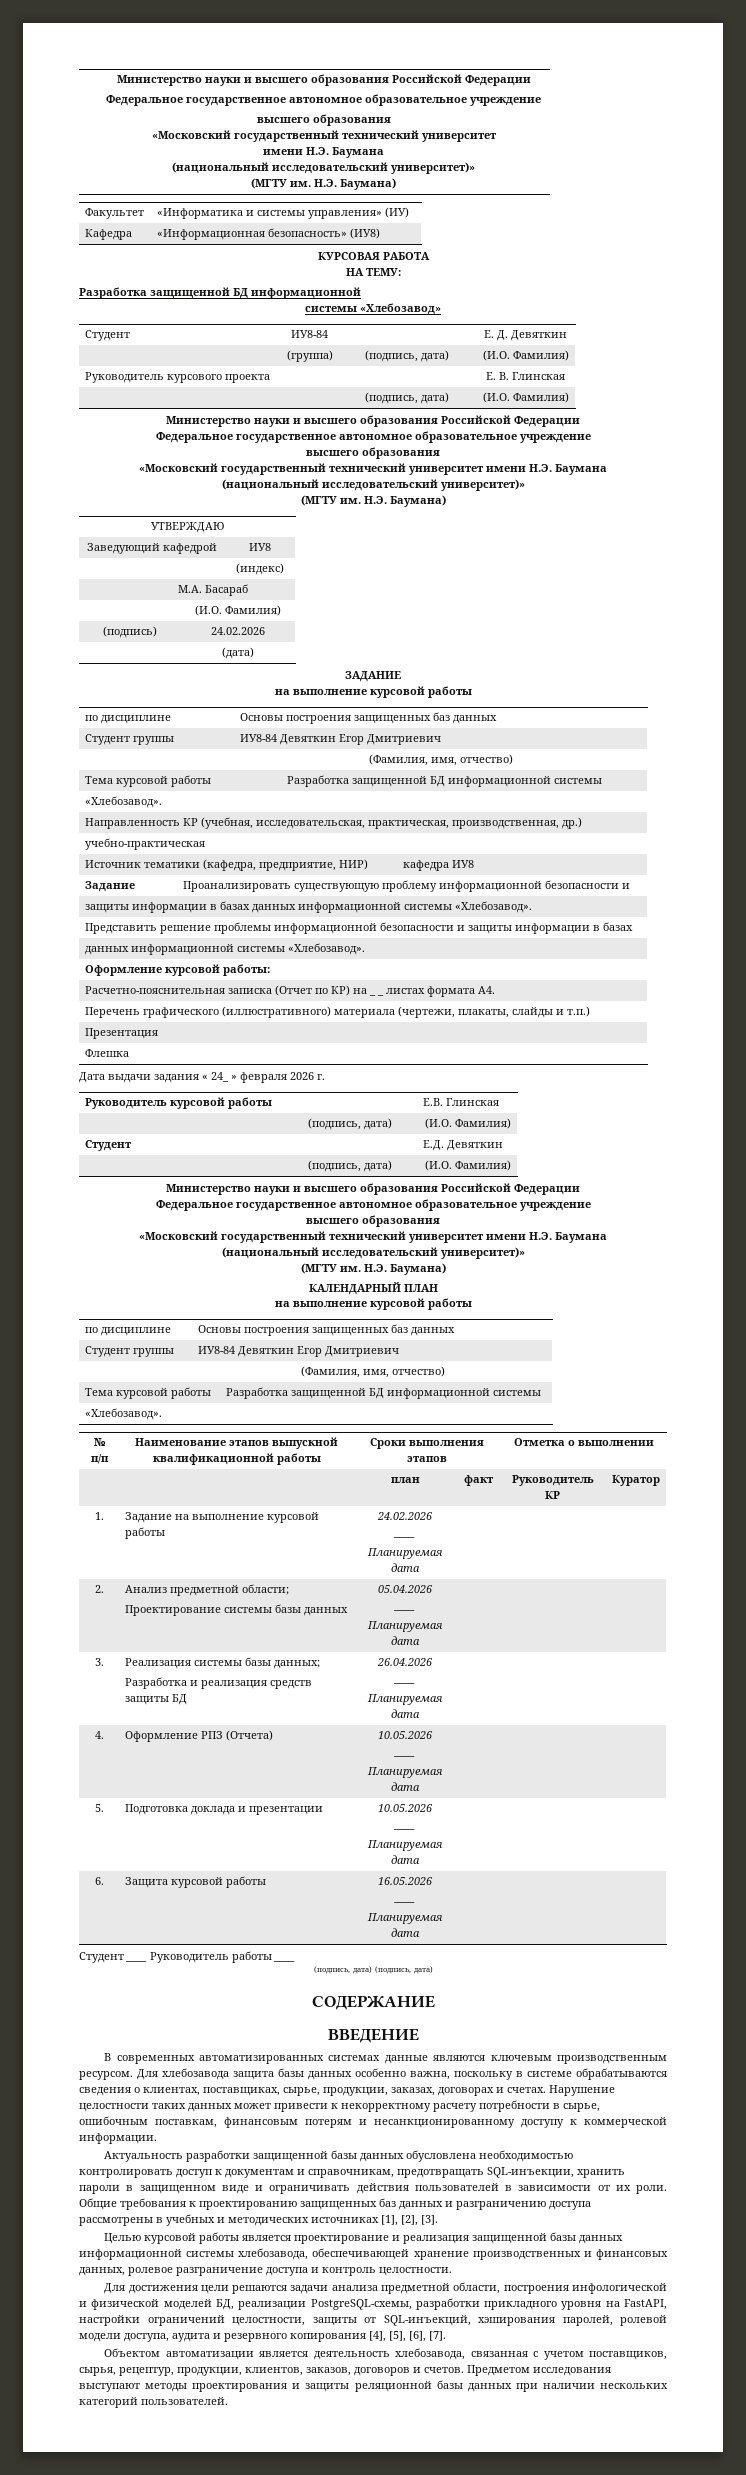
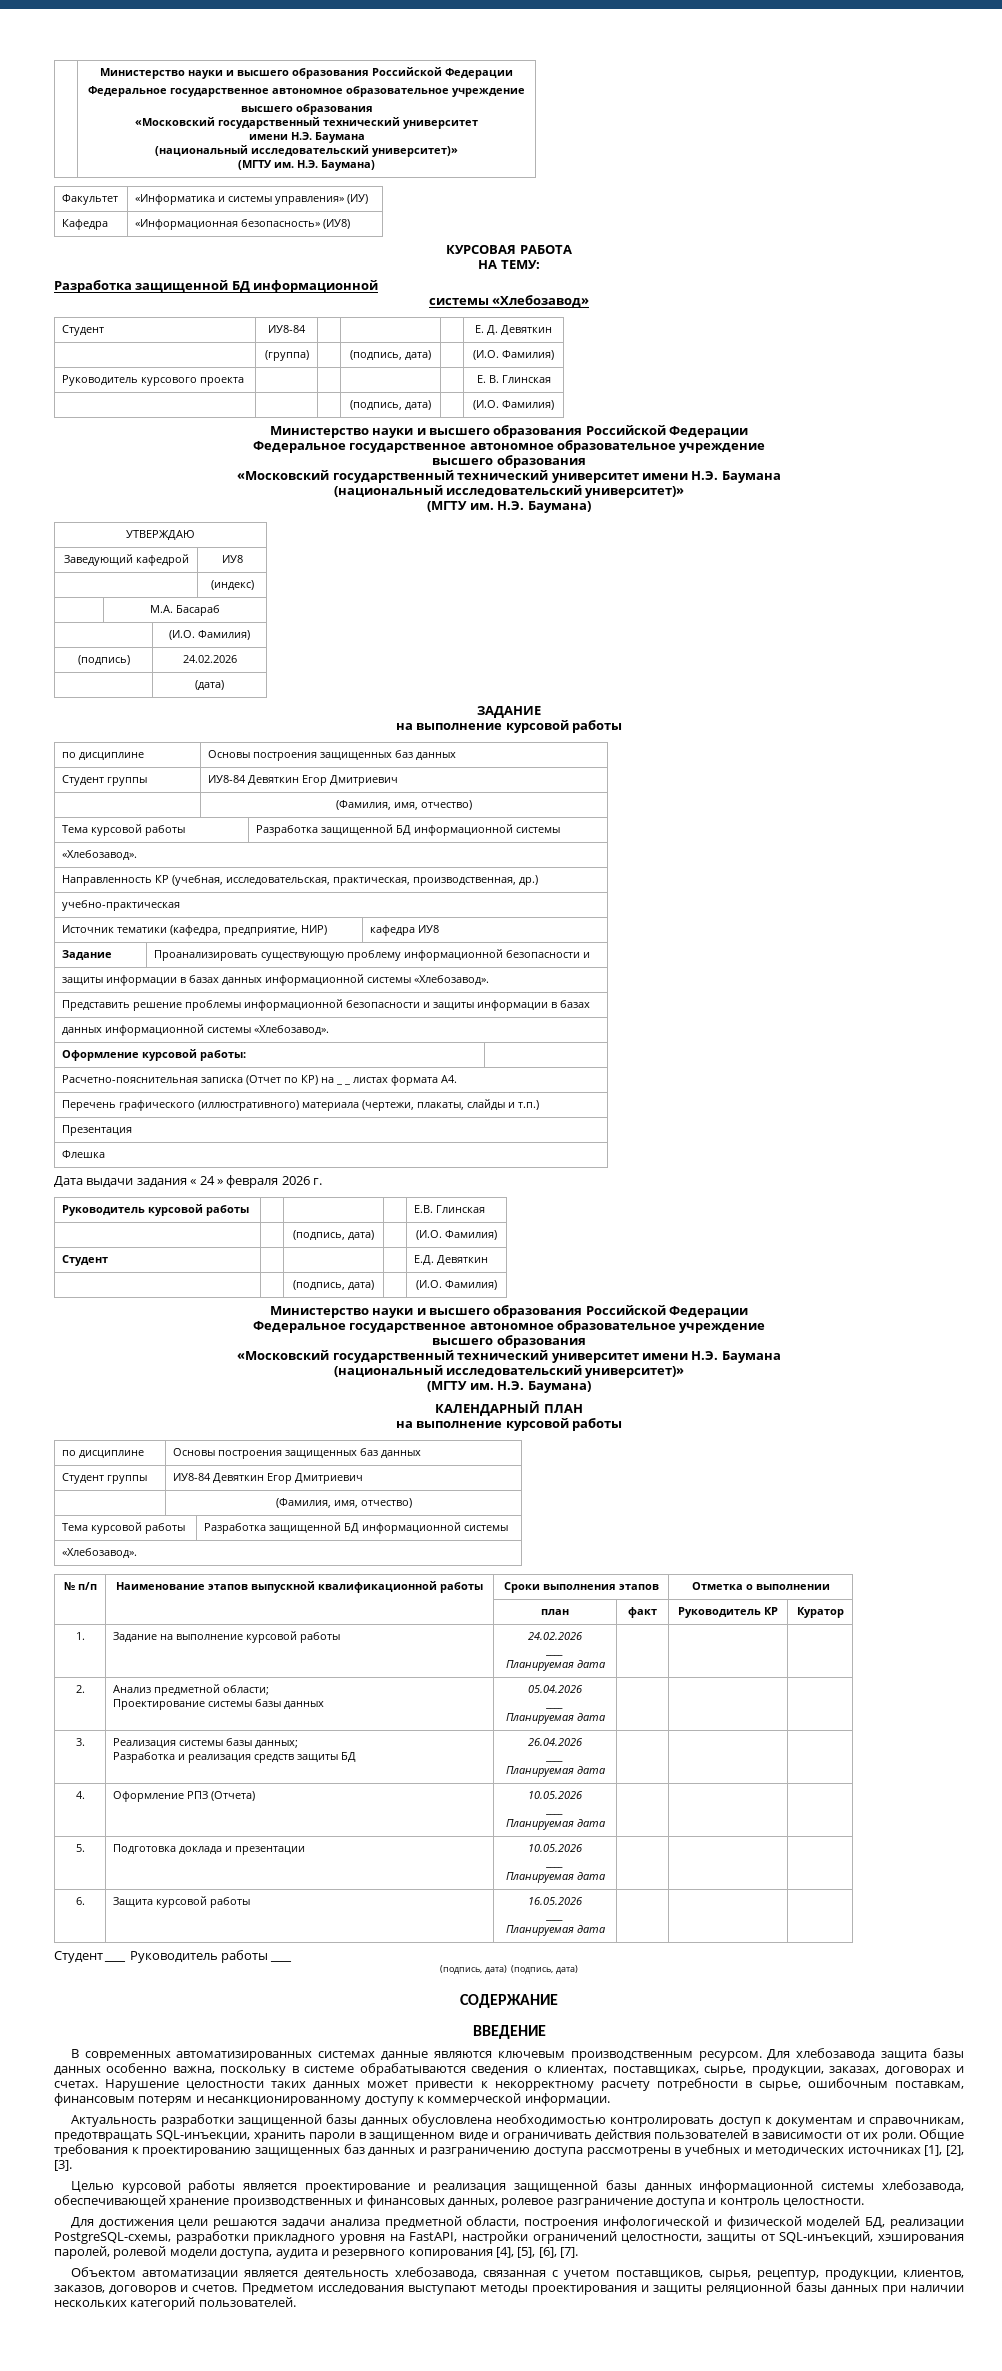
[211,1072,229,1082] 24_ -> [199,1176,215,1185] 24

